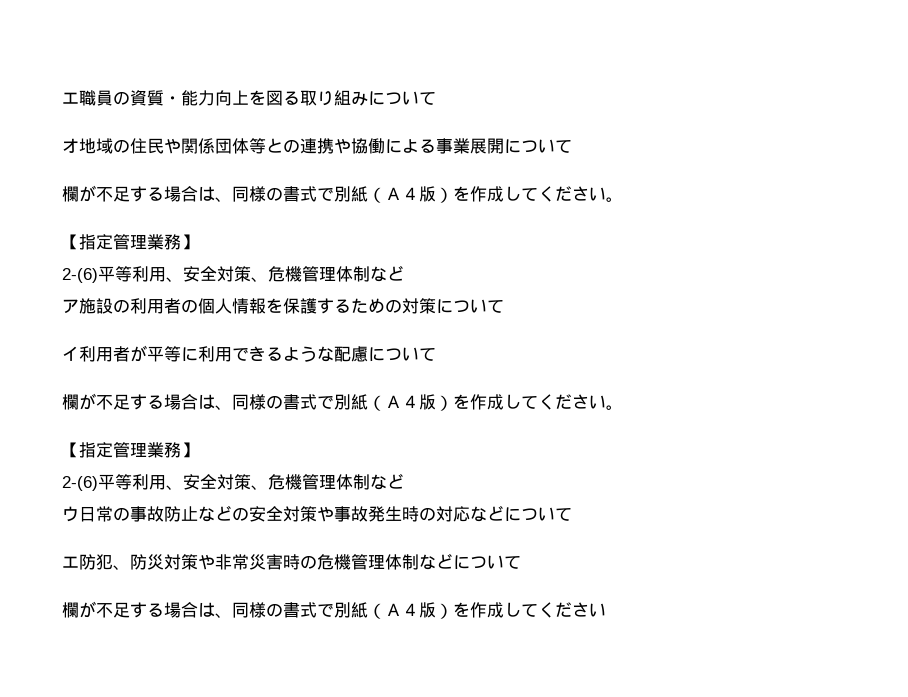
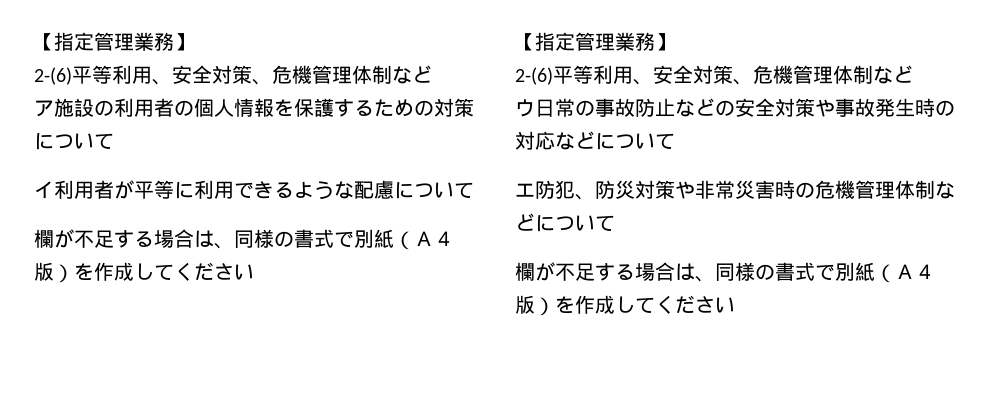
[62,90,436,106] [62,138,572,154] [62,185,623,203] エ職員の資質・能力向上を図る取り組みについて // オ地域の住民や関係団体等との連携や協働による事業展開について // 欄が不足する場合は、同様の書式で別紙（Ａ４版）を作成してください。 // -> (34, 42) none
[606,405,623,410] 。 -> (254, 272) none

